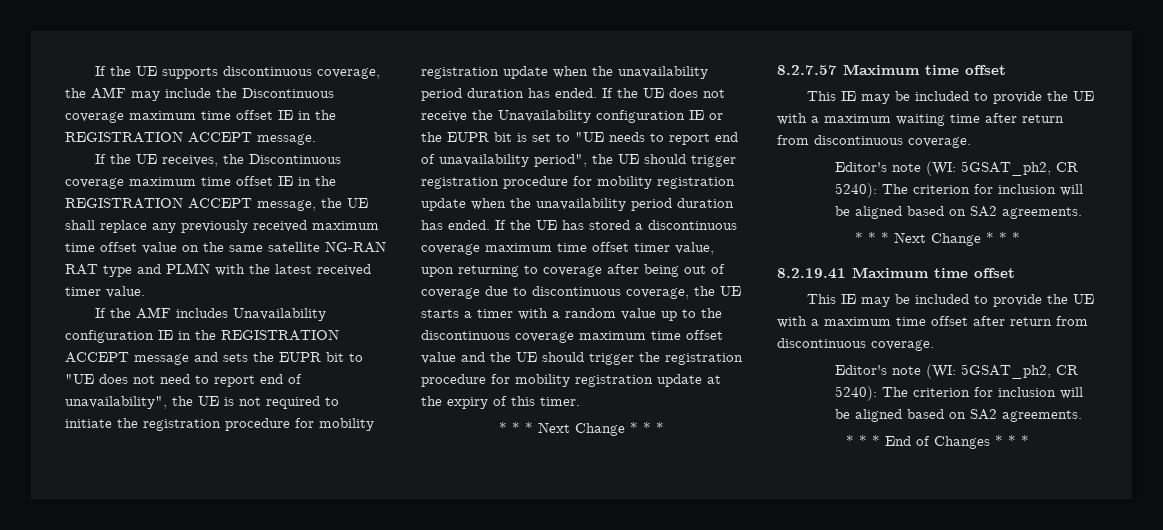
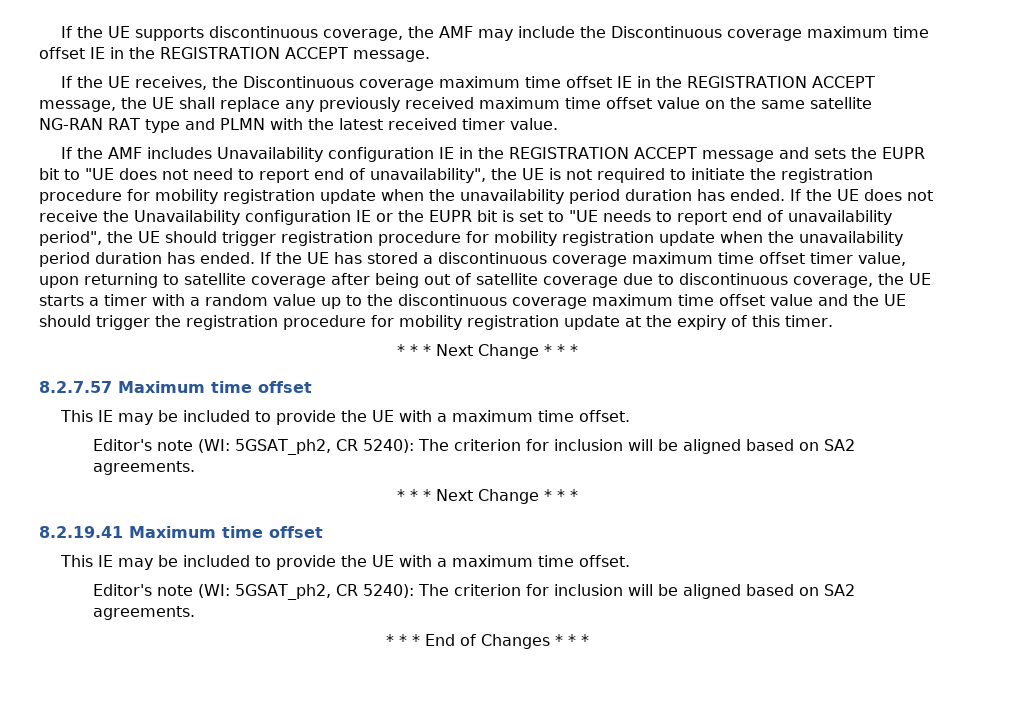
(538, 269) none -> [184,273,246,285] satellite
(725, 269) none -> [476,273,538,285] satellite
[896,113,1064,126] [777,135,971,148] waiting time after return from discontinuous coverage. -> [537,410,630,422] time offset.
[931,316,1088,326] [777,338,934,351] offset after return from discontinuous coverage. -> [578,555,630,567] offset.

